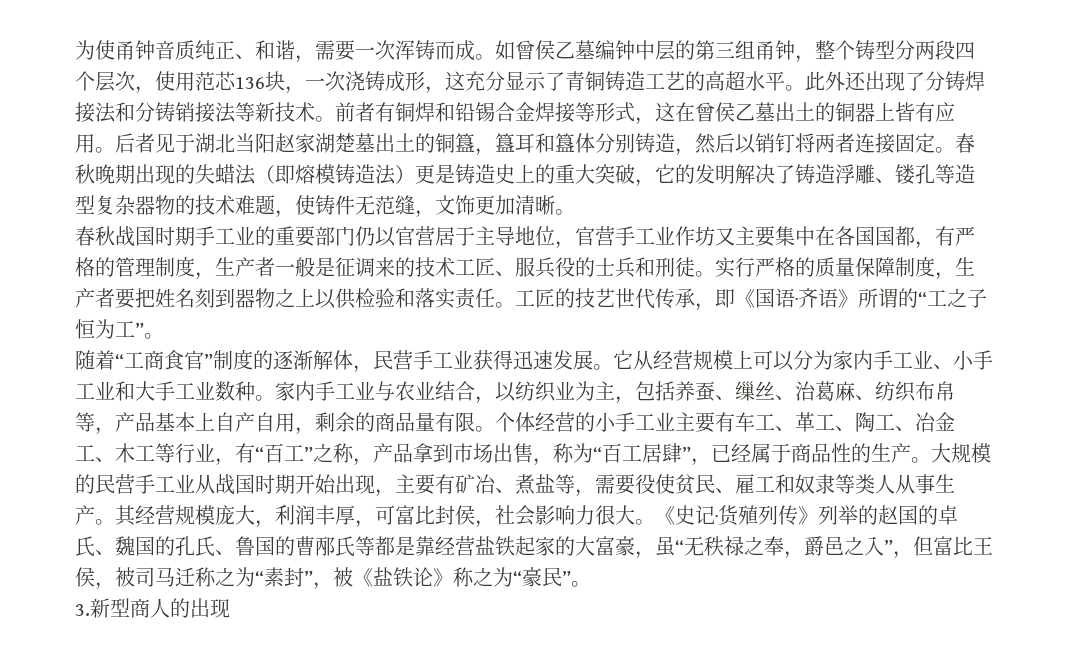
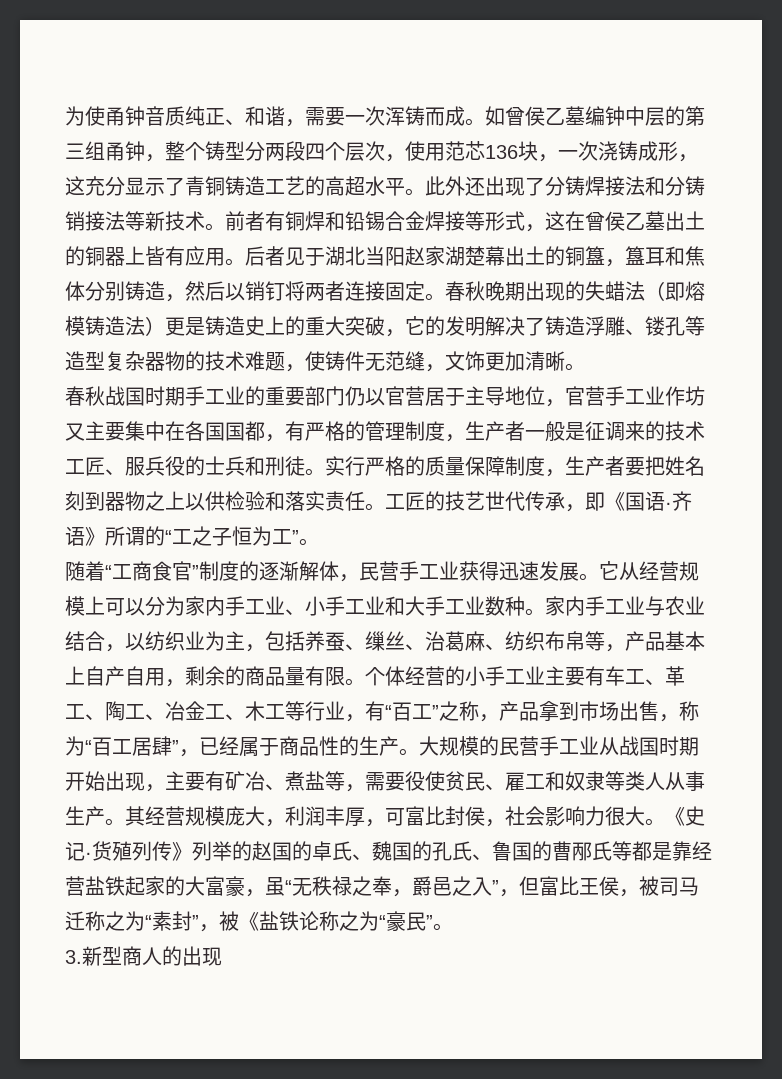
[355,133,375,152] 墓 -> [485,246,505,266] 幕
[555,133,575,152] 簋 -> [685,246,705,266] 焦
[433,568,453,587] 》 -> (319, 921) none

